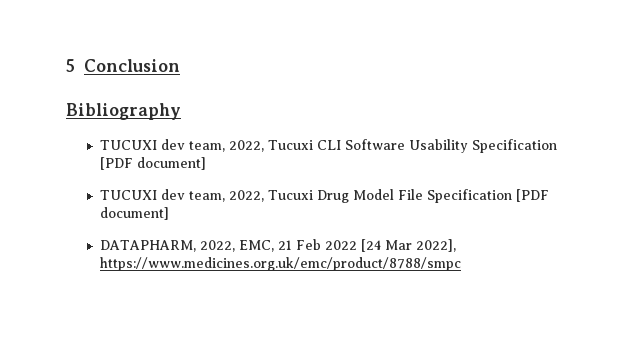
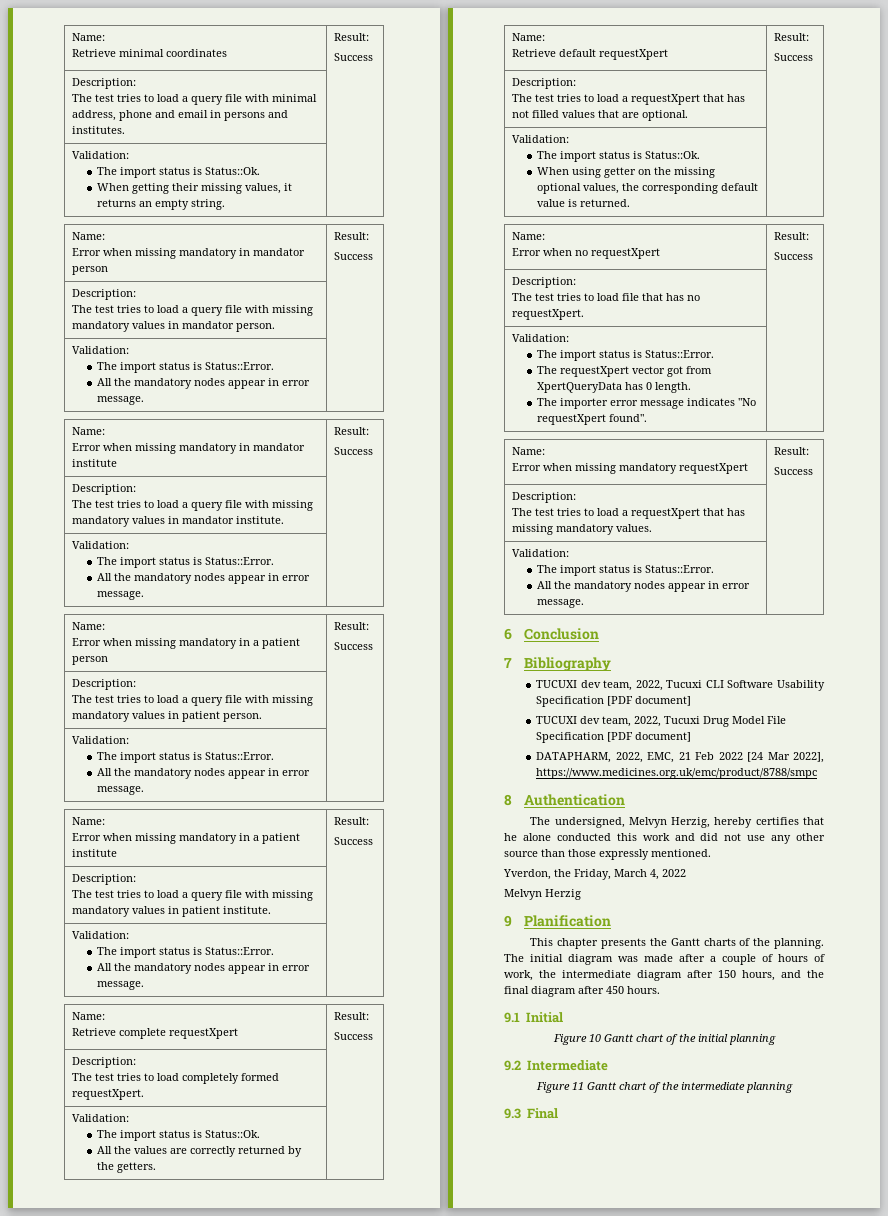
[66,59,75,72] 5 -> [72,33,106,41] [72,49,228,57] [334,33,370,41] [334,53,374,61] [72,78,137,89] [72,94,318,105] [72,110,289,121] [72,126,126,134] [72,151,130,159] [96,167,260,178] [96,183,292,194] [96,199,225,210] [72,232,106,240] [72,248,306,259] [72,266,109,275] [334,232,370,240] [334,252,374,260] [72,289,137,300] [72,305,314,316] [72,321,276,332] [72,346,130,354] [96,362,274,373] [96,378,310,389] [96,396,144,405] [72,427,106,435] [72,443,306,454] [72,459,118,467] [334,427,370,435] [334,447,374,455] [72,484,137,495] [72,500,314,511] [72,516,285,527] [72,541,130,549] [96,557,274,568] [96,573,310,584] [96,591,144,600] [72,622,106,630] [72,638,301,649] [72,656,109,665] [334,622,370,630] [334,642,374,650] [72,679,137,690] [72,695,314,706] [72,711,263,722] [72,736,130,744] [96,752,274,763] [96,768,310,779] [96,786,144,795] [72,817,106,825] [72,833,301,844] [72,849,118,857] [334,817,370,825] [334,837,374,845] [72,874,137,885] [72,890,314,901] [72,906,272,917] [72,931,130,939] [96,947,274,958] [96,963,310,974] [96,981,144,990] [72,1012,106,1020] [72,1028,239,1039] [334,1012,370,1020] [334,1032,374,1040] [72,1057,137,1068] [72,1073,280,1084] [72,1089,145,1100] [72,1114,130,1122] [96,1130,260,1141] [96,1146,302,1157] [96,1162,156,1173] [512,33,546,41] [512,49,669,60] [774,33,810,41] [774,53,814,61] [512,78,577,89] [512,94,746,105] [512,110,689,121] [512,135,570,143] [536,151,700,162] [536,167,715,178] [536,183,758,194] [536,199,630,207] [512,232,546,240] [512,248,661,259] [774,232,810,240] [774,252,814,260] [512,277,577,288] [512,293,701,301] [512,309,585,320] [512,334,570,342] [536,350,714,361] [536,366,712,377] [536,382,691,393] [536,398,756,409] [536,414,647,425] [512,447,546,455] [512,463,749,474] [774,447,810,455] [774,467,814,475] [512,492,577,503] [512,508,746,519] [512,524,653,535] [512,549,570,557] [536,565,714,576] [536,581,750,592] [536,599,584,608] [504,628,512,640] Name: // Retrieve minimal coordinates | Result: // Success // Description: // The test tries to load a query file with minimal address, phone and email in persons and institutes. | // Validation: // The import status is Status::Ok. // When getting their missing values, it returns an empty string. | // Name: // Error when missing mandatory in mandator person | Result: // Success // Description: // The test tries to load a query file with missing mandatory values in mandator person. | // Validation: // The import status is Status::Error. // All the mandatory nodes appear in error message. | // Name: // Error when missing mandatory in mandator institute | Result: // Success // Description: // The test tries to load a query file with missing mandatory values in mandator institute. | // Validation: // The import status is Status::Error. // All the mandatory nodes appear in error message. | // Name: // Error when missing mandatory in a patient person | Result: // Success // Description: // The test tries to load a query file with missing mandatory values in patient person. | // Validation: // The import status is Status::Error. // All the mandatory nodes appear in error message. | // Name: // Error when missing mandatory in a patient institute | Result: // Success // Description: // The test tries to load a query file with missing mandatory values in patient institute. | // Validation: // The import status is Status::Error. // All the mandatory nodes appear in error message. | // Name: // Retrieve complete requestXpert | Result: // Success // Description: // The test tries to load completely formed requestXpert. | // Validation: // The import status is Status::Ok. // All the values are correctly returned by the getters. | // Name: // Retrieve default requestXpert | Result: // Success // Description: // The test tries to load a requestXpert that has not filled values that are optional. | // Validation: // The import status is Status::Ok. // When using getter on the missing optional values, the corresponding default value is returned. | // Name: // Error when no requestXpert | Result: // Success // Description: // The test tries to load file that has no requestXpert. | // Validation: // The import status is Status::Error. // The requestXpert vector got from XpertQueryData has 0 length. // The importer error message indicates "No requestXpert found". | // Name: // Error when missing mandatory requestXpert | Result: // Success // Description: // The test tries to load a requestXpert that has missing mandatory values. | // Validation: // The import status is Status::Error. // All the mandatory nodes appear in error message. | // 6
(181, 65) none -> [504,658,512,668] 7
(461, 264) none -> [504,794,626,806] [530,817,824,828] [504,833,825,844] [504,849,711,860] [503,869,686,880] [504,889,581,900] [504,915,612,927] [530,938,824,949] [504,954,825,965] [504,970,824,981] [504,986,660,997] [504,1012,563,1023] [552,1034,776,1045] [504,1060,608,1071] [535,1082,793,1093] [504,1108,558,1119] // 8 Authentication // The undersigned, Melvyn Herzig, hereby certifies that he alone conducted this work and did not use any other source than those expressly mentioned. // Yverdon, the Friday, March 4, 2022 // Melvyn Herzig // 9 Planification // This chapter presents the Gantt charts of the planning. The initial diagram was made after a couple of hours of work, the intermediate diagram after 150 hours, and the final diagram after 450 hours. // 9.1 Initial // Figure 10 Gantt chart of the initial planning // 9.2 Intermediate // Figure 11 Gantt chart of the intermediate planning // 9.3 Final

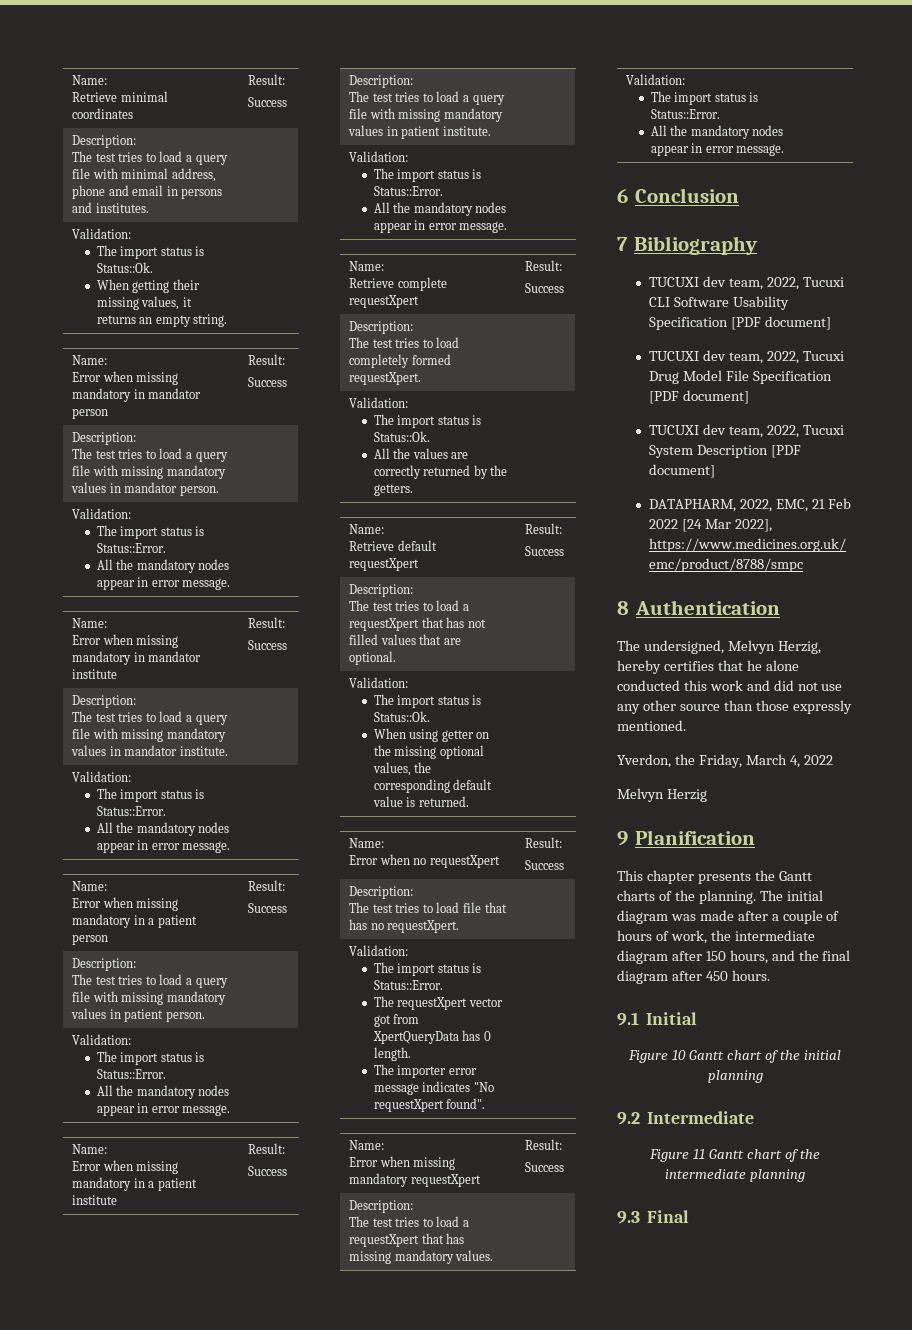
(692, 737) none -> [649,424,844,438] [649,445,802,458] [649,464,716,478] // TUCUXI dev team, 2022, Tucuxi System Description [PDF document]

